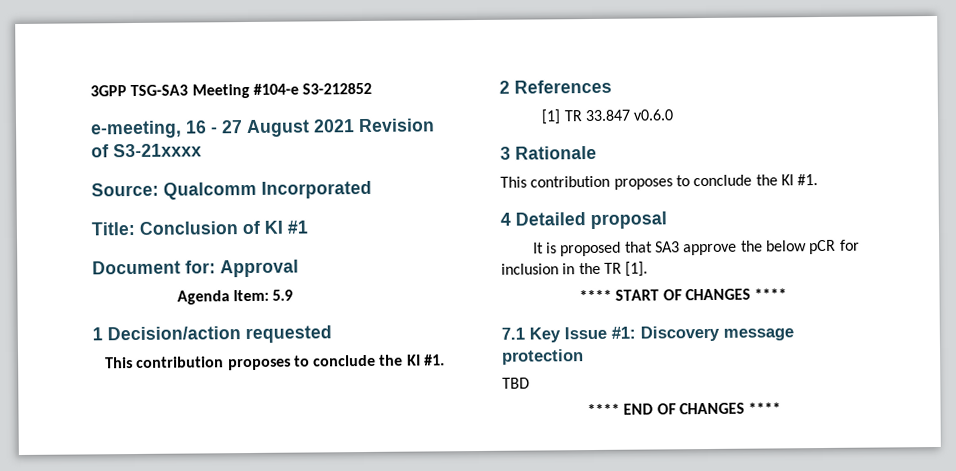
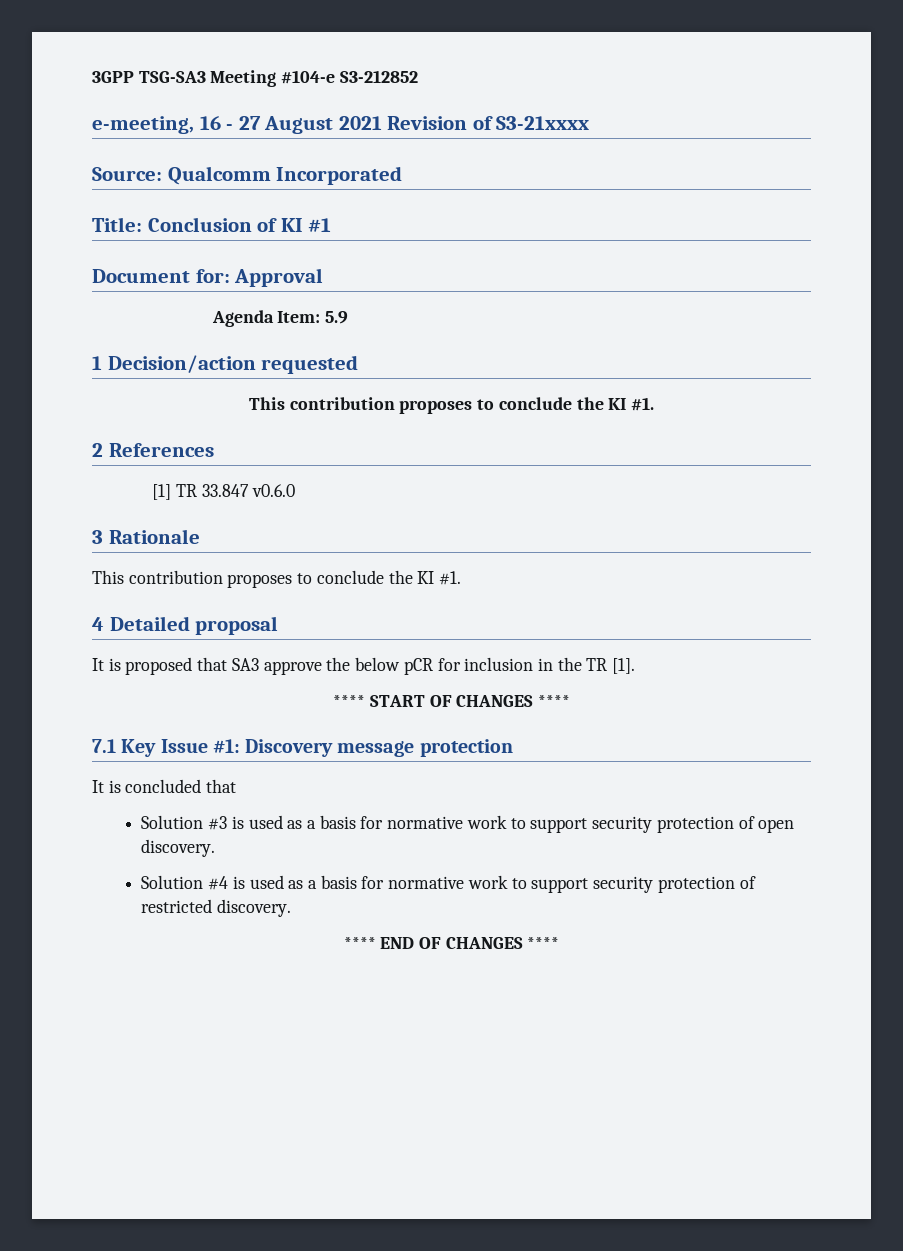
[502,377,530,389] TBD -> [92,779,237,793] [141,815,795,833] [141,839,216,857] [141,875,756,893] [141,899,292,917] It is concluded that // Solution #3 is used as a basis for normative work to support security protection of open discovery. // Solution #4 is used as a basis for normative work to support security protection of restricted discovery.

